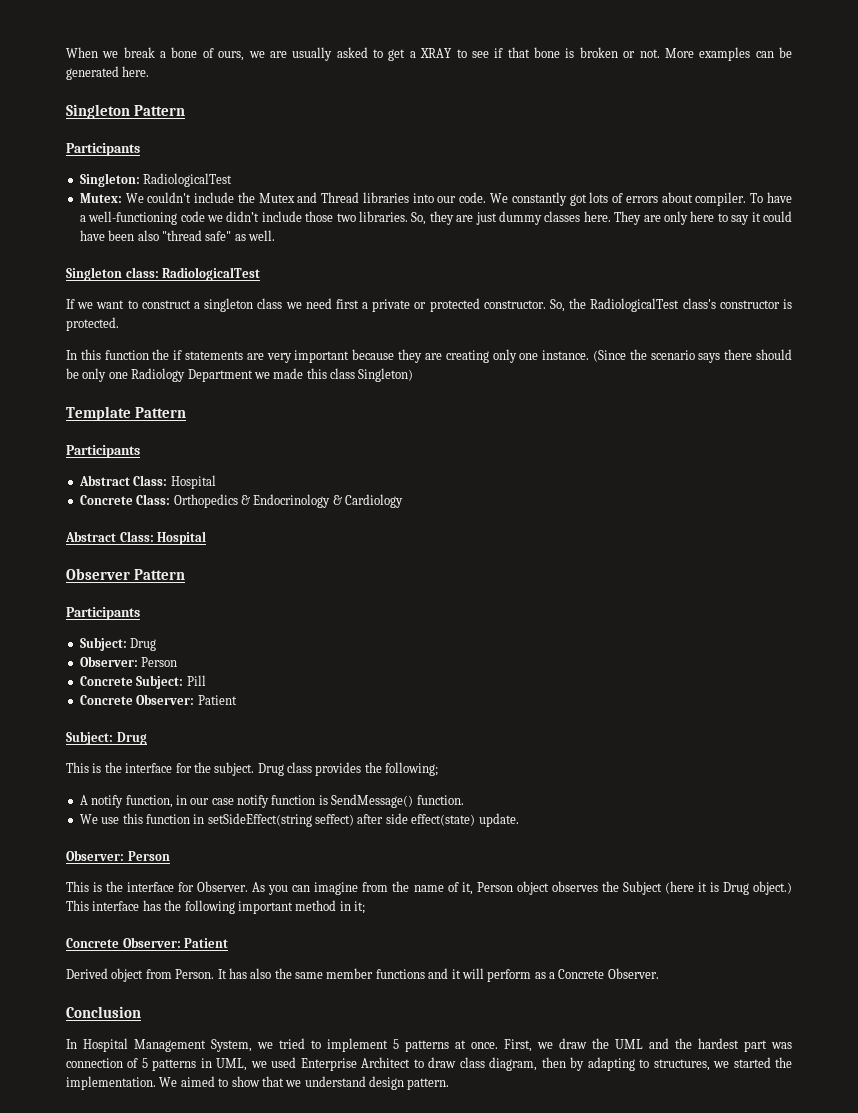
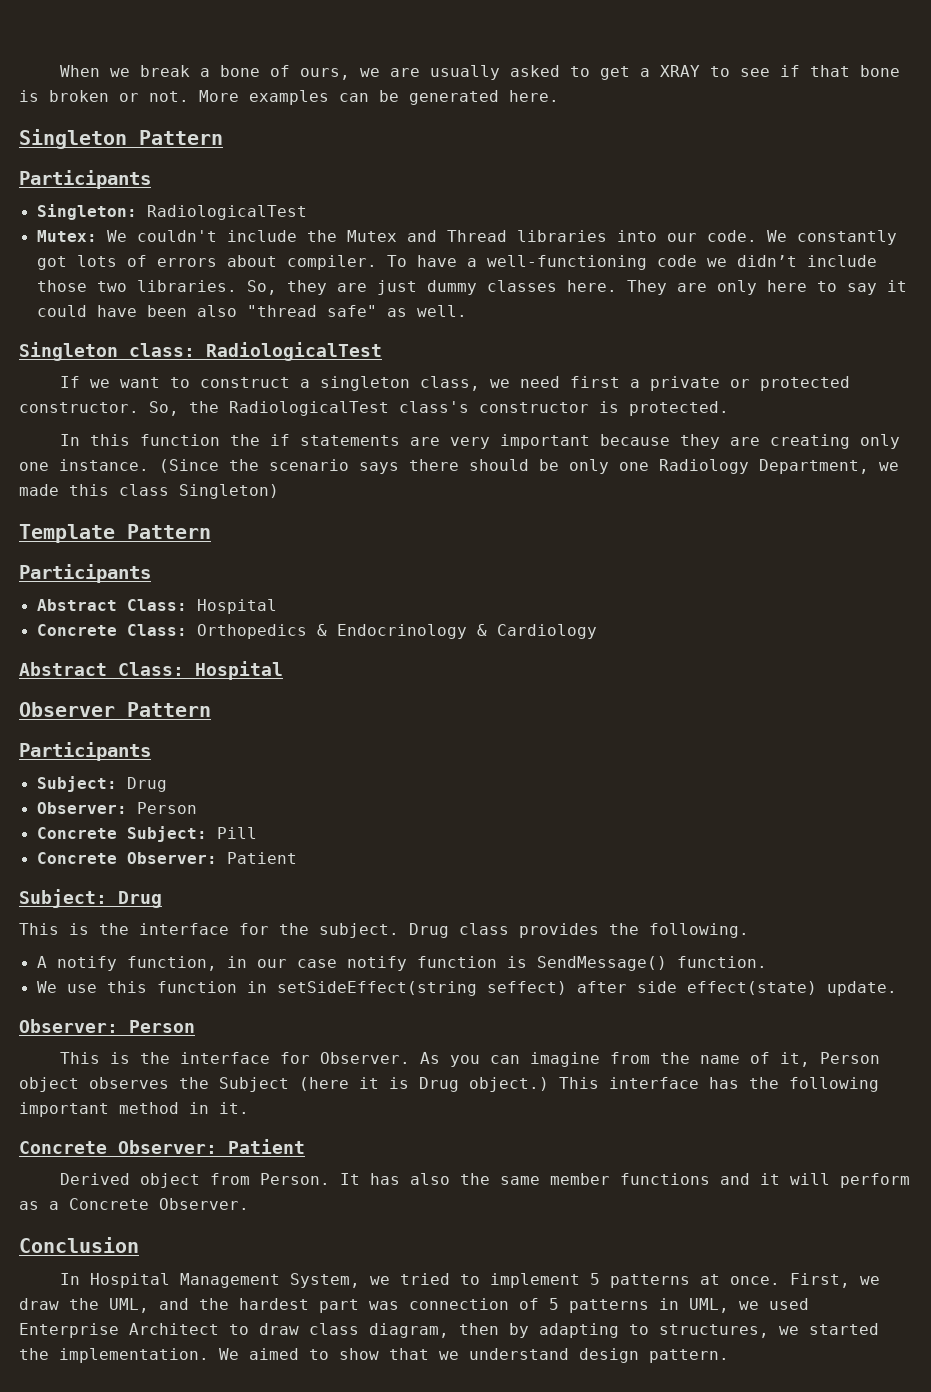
[257,298,283,309] class -> [420,376,481,391] class,
[187,369,253,382] Department -> [759,459,869,474] Department,
[385,762,439,776] following; -> [649,923,749,938] following.
[354,901,365,914] it; -> [219,1102,249,1114] it.
[615,1039,643,1049] UML -> [109,1298,149,1313] UML,

